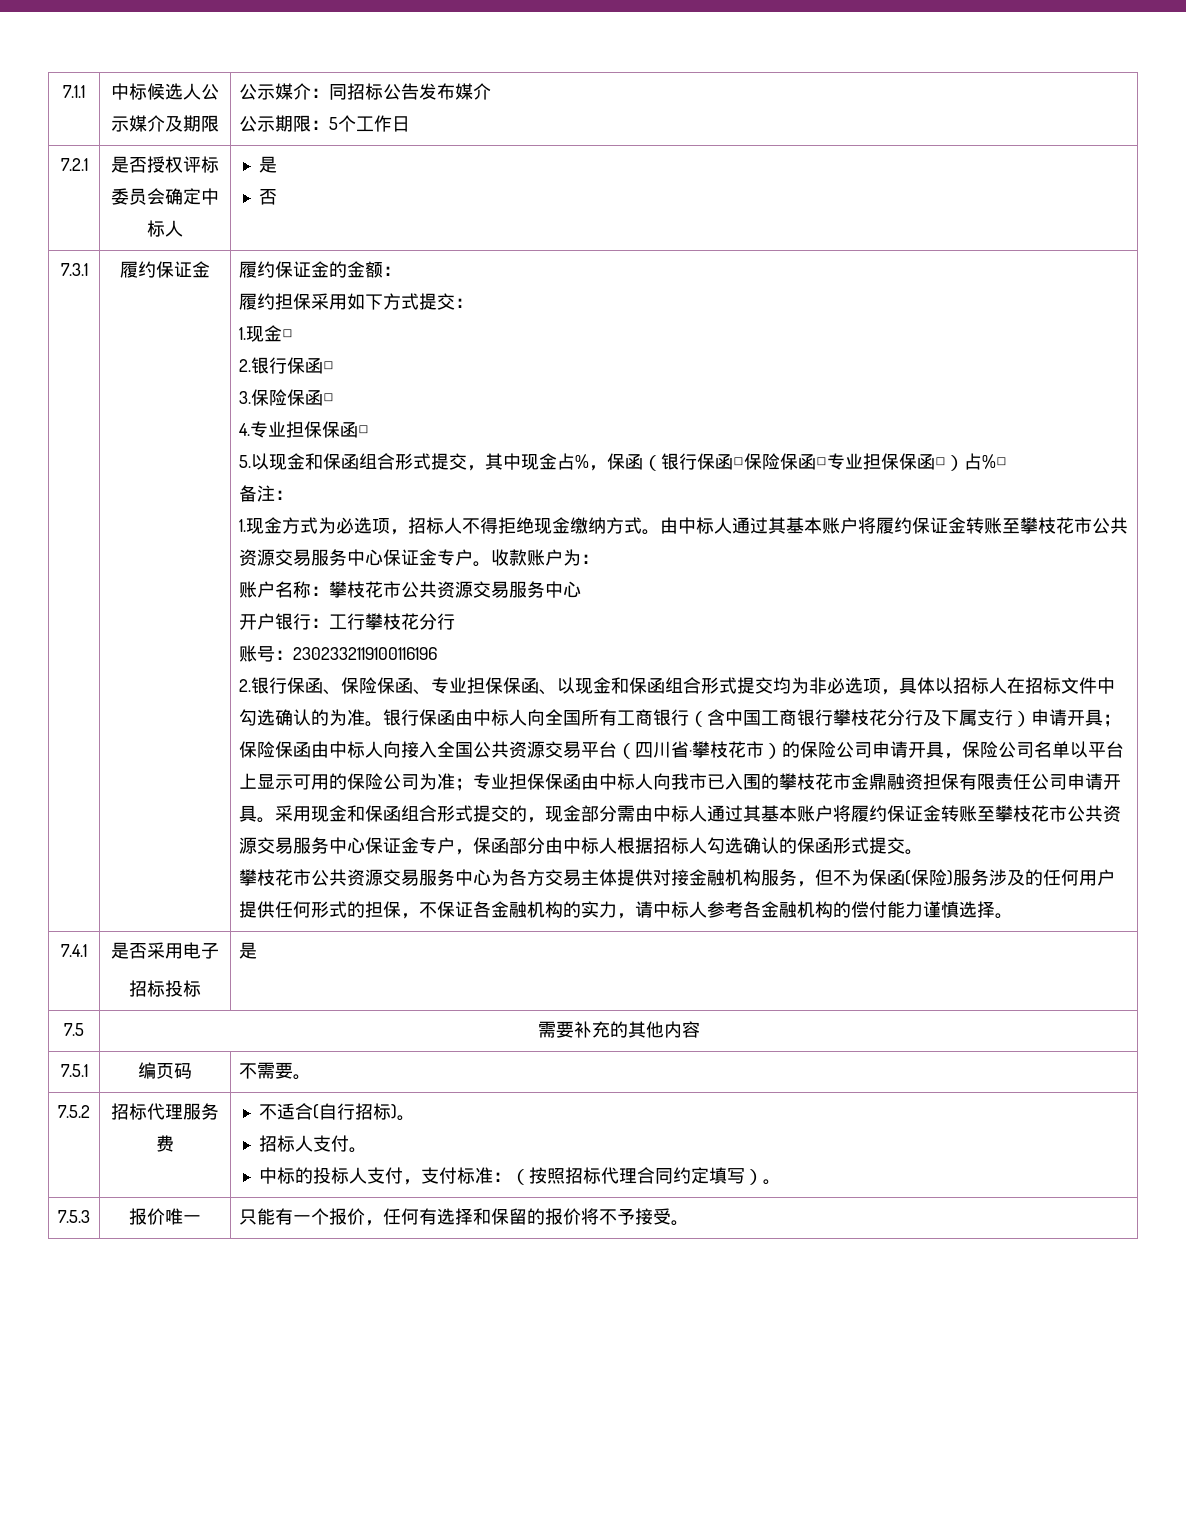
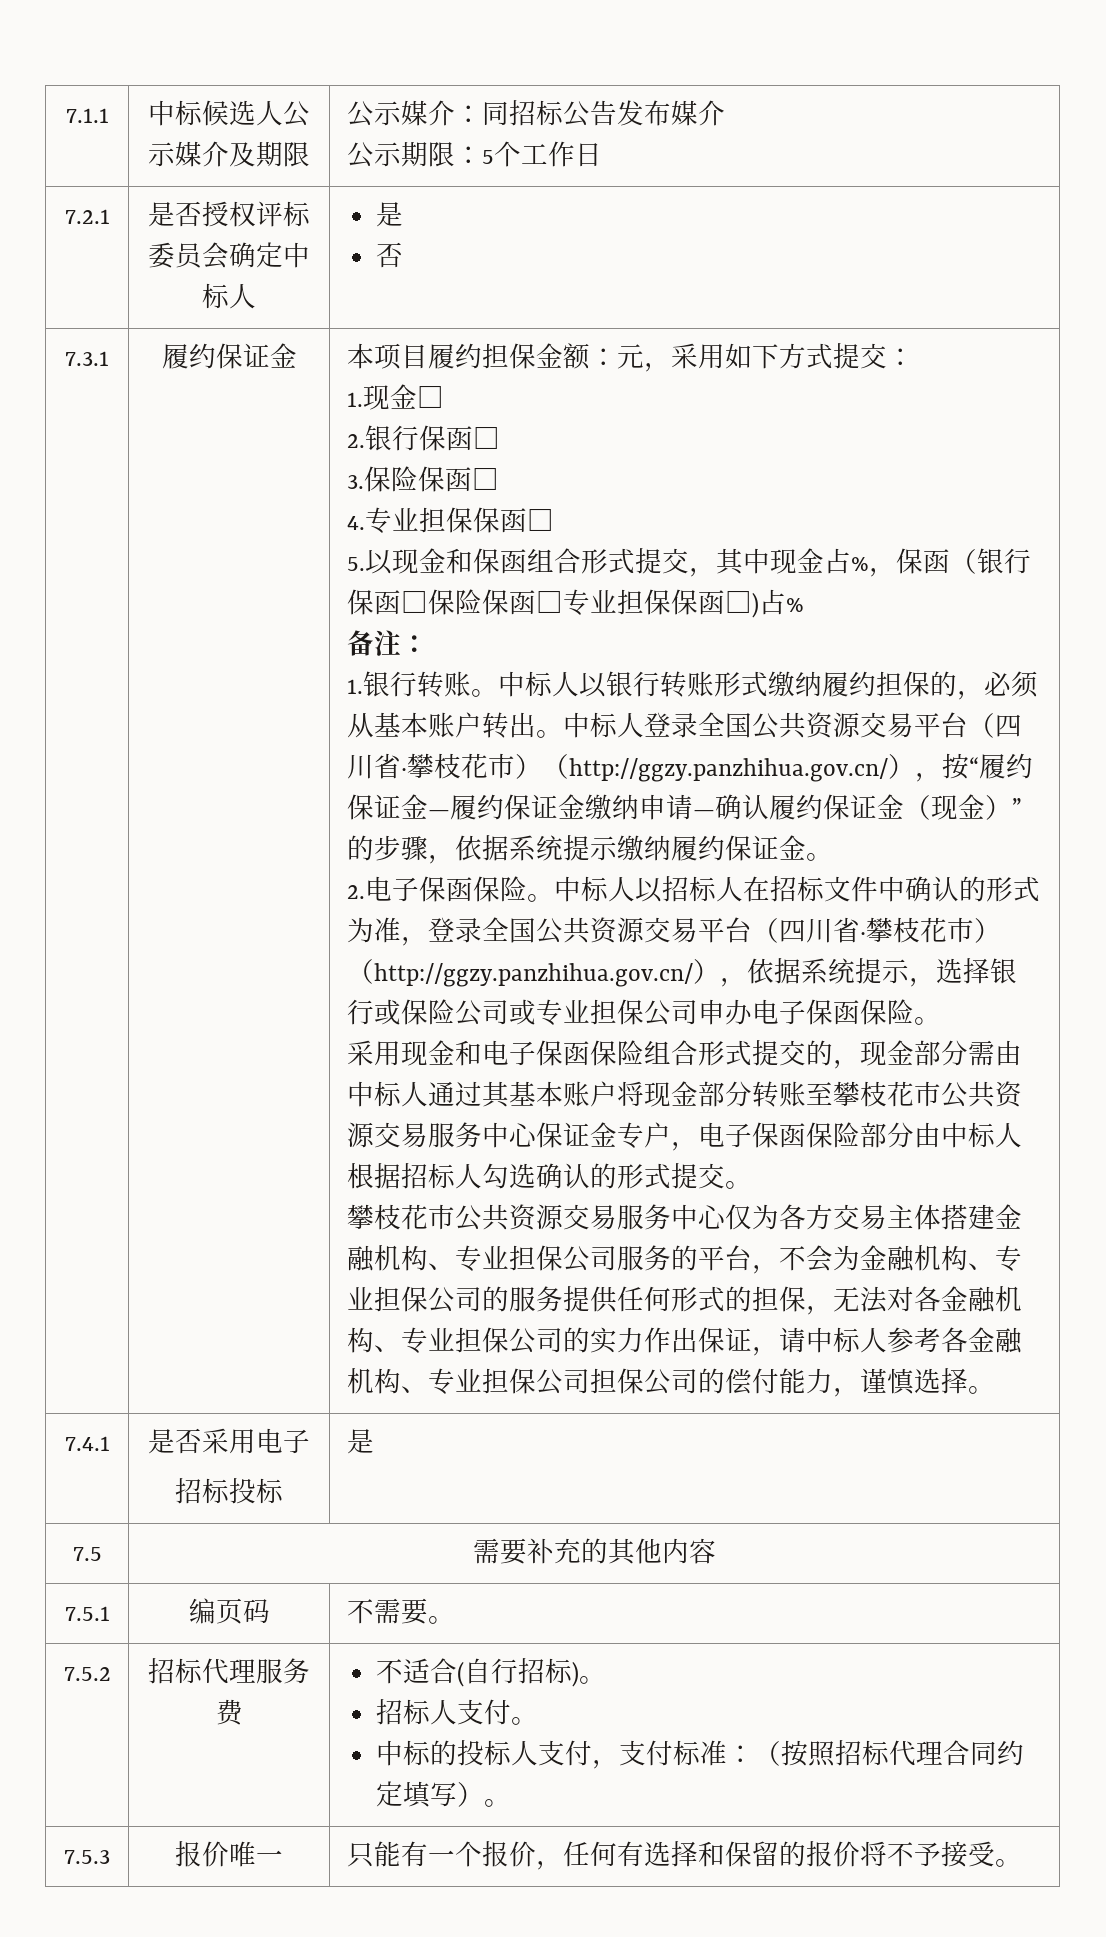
[239,261,402,278] [239,293,312,310] 履约保证金的金额： // 履约担保 -> [346,343,671,372] 本项目履约担保金额：元，
[935,453,1008,471] □）占%□ -> [724,589,804,618] □)占%
[246,517,1129,535] [239,549,600,567] [239,581,582,598] [239,613,456,630] [239,645,438,662] [239,677,1116,695] [239,709,1122,727] [239,741,438,758] 现金方式为必选项，招标人不得拒绝现金缴纳方式。由中标人通过其基本账户将履约保证金转账至攀枝花市公共资源交易服务中心保证金专户。收款账户为： // 账户名称：攀枝花市公共资源交易服务中心 // 开户银行：工行攀枝花分行 // 账号：2302332119100116196 // 2.银行保函、保险保函、专业担保保函、以现金和保函组合形式提交均为非必选项，具体以招标人在招标文件中勾选确认的为准。银行保函由中标人向全国所有工商银行（含中国工商银行攀枝花分行及下属支行）申请开具；保险保函由中标人向接入 -> [362,671,1038,700] [346,712,698,738] 银行转账。中标人以银行转账形式缴纳履约担保的，必须从基本账户转出。中标人登录
[782,741,1125,759] [239,773,1122,791] [239,805,276,823] 的保险公司申请开具，保险公司名单以平台上显示可用的保险公司为准；专业担保保函由中标人向我市已入围的攀枝花市金鼎融资担保有限责任公司申请开具。 -> [541,753,1033,782] [346,794,1022,820] [346,835,833,864] [346,876,1040,903] [346,917,1001,946] [346,958,1017,987] [346,999,941,1026] （http://ggzy.panzhihua.gov.cn/），按“履约保证金—履约保证金缴纳申请—确认履约保证金（现金）”的步骤，依据系统提示缴纳履约保证金。 // 2.电子保函保险。中标人以招标人在招标文件中确认的形式为准，登录全国公共资源交易平台（四川省·攀枝花市）（http://ggzy.panzhihua.gov.cn/），依据系统提示，选择银行或保险公司或专业担保公司申办电子保函保险。 //
[365,805,402,822] 保函 -> [481,1040,644,1066] 电子保函保险
[851,805,942,822] 履约保证金 -> [643,1081,752,1107] 现金部分
[473,837,510,854] 保函 -> [697,1122,860,1148] 电子保函保险
[797,837,834,854] 保函 -> (617, 1176) none
(492, 877) none -> [724,1204,752,1230] 仅
[617,869,1116,887] 提供对接金融机构服务，但不为保函(保险)服务涉及的任何用户 -> [940,1204,1022,1230] [346,1245,1022,1274] [346,1286,563,1313] 搭建金融机构、专业担保公司服务的平台，不会为金融机构、专业担保公司的服务
[419,901,618,918] 不保证各金融机构的实力 -> [832,1286,1022,1313] [346,1327,752,1354] 无法对各金融机构、专业担保公司的实力作出保证
(834, 909) none -> [400,1368,698,1395] 、专业担保公司担保公司
(924, 909) none -> [832,1388,860,1397] ，

